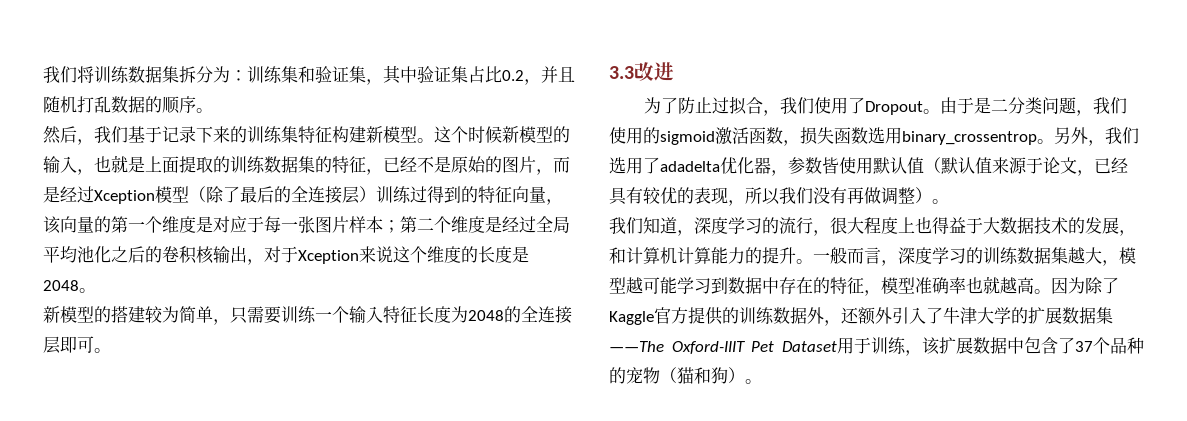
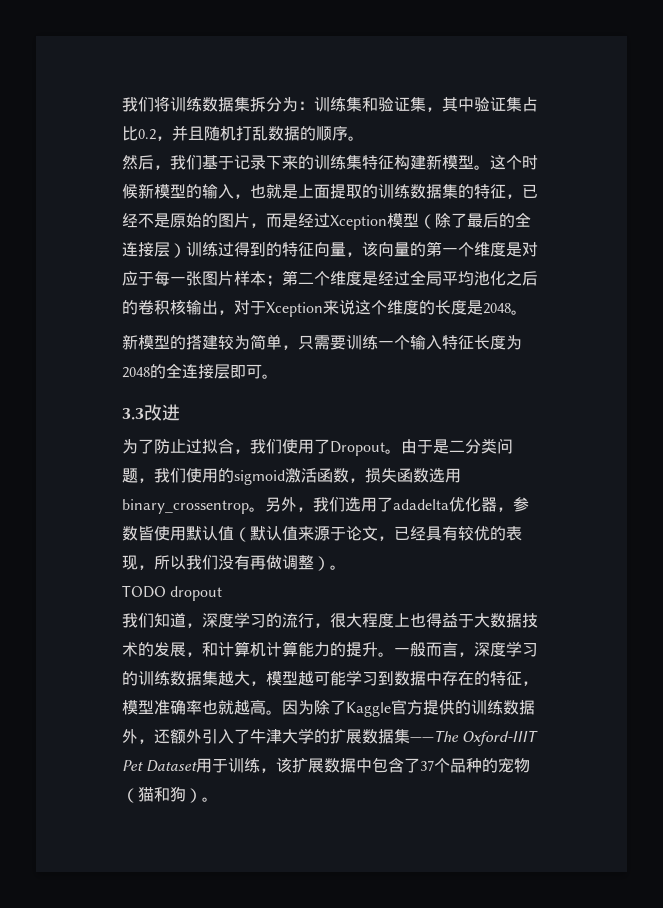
(949, 201) none -> [122,585,223,601] // TODO dropout

